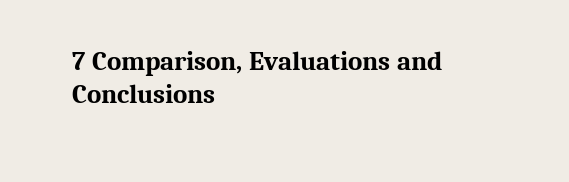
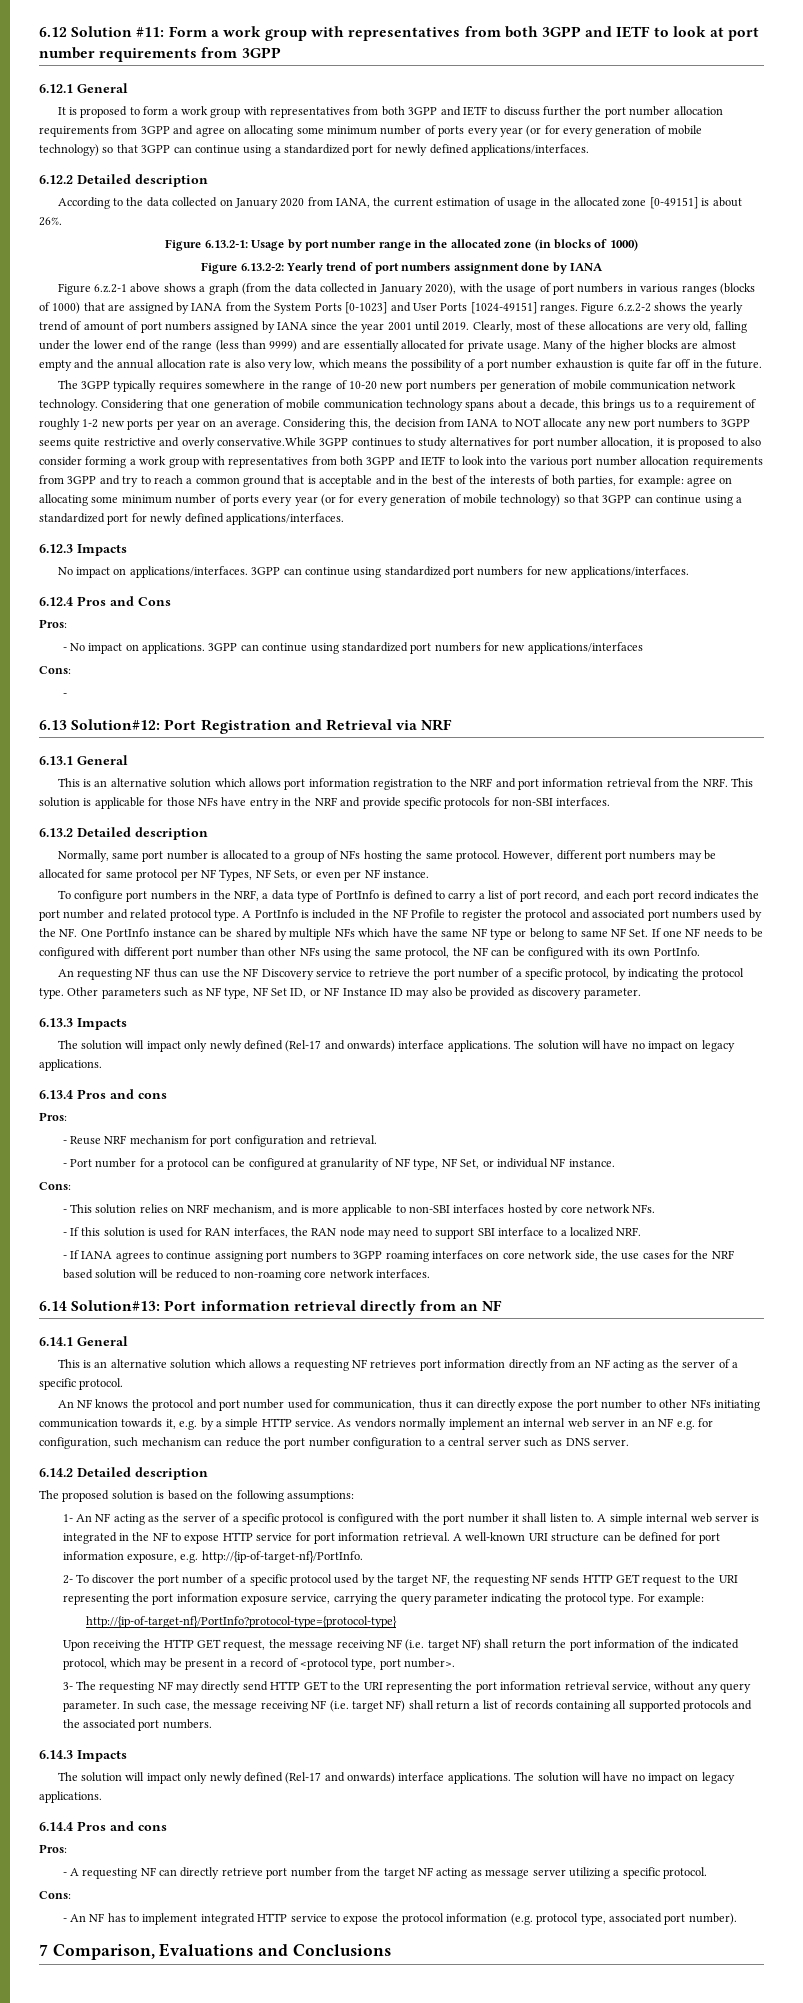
(72, 61) none -> [39,26,760,41] [39,47,281,62] [39,83,128,93] [57,106,723,118] [39,125,703,137] [39,144,589,156] [39,174,208,187] [57,197,742,209] [39,217,62,226] [165,239,638,251] [201,262,603,274] [57,283,755,295] [39,302,743,314] [39,321,747,333] [39,340,736,352] [39,359,763,371] [57,380,737,392] [39,399,757,411] [39,418,750,430] [39,437,762,449] [39,456,763,468] [39,475,733,487] [39,494,742,506] [39,513,344,525] [39,544,127,556] [57,566,689,578] [39,596,171,606] [39,619,67,628] [62,642,643,654] [39,666,71,674] [62,693,67,697] [39,719,453,734] [39,755,128,765] [57,778,754,790] [39,797,611,809] [39,827,208,840] [57,850,717,862] [39,869,429,881] [57,890,760,902] [39,909,762,921] [39,928,763,940] [39,947,700,959] [57,968,744,980] [39,987,641,999] [39,1018,127,1030] [57,1040,735,1052] [39,1059,102,1071] [39,1089,167,1099] [39,1112,67,1121] [62,1135,377,1147] [62,1158,615,1170] [39,1182,71,1190] [62,1204,656,1216] [62,1227,642,1239] [62,1250,734,1262] [62,1269,430,1281] [39,1300,503,1315] [39,1336,128,1346] [57,1359,738,1371] [39,1378,124,1390] [57,1399,760,1411] [39,1418,713,1430] [39,1437,629,1449] [39,1467,208,1480] [39,1490,354,1502] [62,1513,760,1525] [62,1532,721,1544] [62,1551,363,1563] [62,1574,738,1586] [62,1593,705,1605] [86,1616,398,1628] [62,1639,740,1651] [62,1658,456,1670] [62,1681,752,1693] [62,1700,753,1712] [62,1719,212,1731] [39,1750,127,1762] [57,1772,735,1784] [39,1791,102,1803] [39,1821,167,1831] [39,1844,67,1853] [62,1867,708,1879] [39,1891,71,1899] [62,1913,737,1925] 6.12 Solution #11: Form a work group with representatives from both 3GPP and IETF to look at port number requirements from 3GPP // 6.12.1 General // It is proposed to form a work group with representatives from both 3GPP and IETF to discuss further the port number allocation requirements from 3GPP and agree on allocating some minimum number of ports every year (or for every generation of mobile technology) so that 3GPP can continue using a standardized port for newly defined applications/interfaces. // 6.12.2 Detailed description // According to the data collected on January 2020 from IANA, the current estimation of usage in the allocated zone [0-49151] is about 26%. // Figure 6.13.2-1: Usage by port number range in the allocated zone (in blocks of 1000) // Figure 6.13.2-2: Yearly trend of port numbers assignment done by IANA // Figure 6.z.2-1 above shows a graph (from the data collected in January 2020), with the usage of port numbers in various ranges (blocks of 1000) that are assigned by IANA from the System Ports [0-1023] and User Ports [1024-49151] ranges. Figure 6.z.2-2 shows the yearly trend of amount of port numbers assigned by IANA since the year 2001 until 2019. Clearly, most of these allocations are very old, falling under the lower end of the range (less than 9999) and are essentially allocated for private usage. Many of the higher blocks are almost empty and the annual allocation rate is also very low, which means the possibility of a port number exhaustion is quite far off in the future. // The 3GPP typically requires somewhere in the range of 10-20 new port numbers per generation of mobile communication network technology. Considering that one generation of mobile communication technology spans about a decade, this brings us to a requirement of roughly 1-2 new ports per year on an average. Considering this, the decision from IANA to NOT allocate any new port numbers to 3GPP seems quite restrictive and overly conservative.While 3GPP continues to study alternatives for port number allocation, it is proposed to also consider forming a work group with representatives from both 3GPP and IETF to look into the various port number allocation requirements from 3GPP and try to reach a common ground that is acceptable and in the best of the interests of both parties, for example: agree on allocating some minimum number of ports every year (or for every generation of mobile technology) so that 3GPP can continue using a standardized port for newly defined applications/interfaces. // 6.12.3 Impacts // No impact on applications/interfaces. 3GPP can continue using standardized port numbers for new applications/interfaces. // 6.12.4 Pros and Cons // Pros: // - No impact on applications. 3GPP can continue using standardized port numbers for new applications/interfaces // Cons: // - // 6.13 Solution#12: Port Registration and Retrieval via NRF // 6.13.1 General // This is an alternative solution which allows port information registration to the NRF and port information retrieval from the NRF. This solution is applicable for those NFs have entry in the NRF and provide specific protocols for non-SBI interfaces. // 6.13.2 Detailed description // Normally, same port number is allocated to a group of NFs hosting the same protocol. However, different port numbers may be allocated for same protocol per NF Types, NF Sets, or even per NF instance. // To configure port numbers in the NRF, a data type of PortInfo is defined to carry a list of port record, and each port record indicates the port number and related protocol type. A PortInfo is included in the NF Profile to register the protocol and associated port numbers used by the NF. One PortInfo instance can be shared by multiple NFs which have the same NF type or belong to same NF Set. If one NF needs to be configured with different port number than other NFs using the same protocol, the NF can be configured with its own PortInfo. // An requesting NF thus can use the NF Discovery service to retrieve the port number of a specific protocol, by indicating the protocol type. Other parameters such as NF type, NF Set ID, or NF Instance ID may also be provided as discovery parameter. // 6.13.3 Impacts // The solution will impact only newly defined (Rel-17 and onwards) interface applications. The solution will have no impact on legacy applications. // 6.13.4 Pros and cons // Pros: // - Reuse NRF mechanism for port configuration and retrieval. // - Port number for a protocol can be configured at granularity of NF type, NF Set, or individual NF instance. // Cons: // - This solution relies on NRF mechanism, and is more applicable to non-SBI interfaces hosted by core network NFs. // - If this solution is used for RAN interfaces, the RAN node may need to support SBI interface to a localized NRF. // - If IANA agrees to continue assigning port numbers to 3GPP roaming interfaces on core network side, the use cases for the NRF based solution will be reduced to non-roaming core network interfaces. // 6.14 Solution#13: Port information retrieval directly from an NF // 6.14.1 General // This is an alternative solution which allows a requesting NF retrieves port information directly from an NF acting as the server of a specific protocol. // An NF knows the protocol and port number used for communication, thus it can directly expose the port number to other NFs initiating communication towards it, e.g. by a simple HTTP service. As vendors normally implement an internal web server in an NF e.g. for configuration, such mechanism can reduce the port number configuration to a central server such as DNS server. // 6.14.2 Detailed description // The proposed solution is based on the following assumptions: // 1- An NF acting as the server of a specific protocol is configured with the port number it shall listen to. A simple internal web server is integrated in the NF to expose HTTP service for port information retrieval. A well-known URI structure can be defined for port information exposure, e.g. http://{ip-of-target-nf}/PortInfo. // 2- To discover the port number of a specific protocol used by the target NF, the requesting NF sends HTTP GET request to the URI representing the port information exposure service, carrying the query parameter indicating the protocol type. For example: // http://{ip-of-target-nf}/PortInfo?protocol-type={protocol-type} // Upon receiving the HTTP GET request, the message receiving NF (i.e. target NF) shall return the port information of the indicated protocol, which may be present in a record of <protocol type, port number>. // 3- The requesting NF may directly send HTTP GET to the URI representing the port information retrieval service, without any query parameter. In such case, the message receiving NF (i.e. target NF) shall return a list of records containing all supported protocols and the associated port numbers. // 6.14.3 Impacts // The solution will impact only newly defined (Rel-17 and onwards) interface applications. The solution will have no impact on legacy applications. // 6.14.4 Pros and cons // Pros: // - A requesting NF can directly retrieve port number from the target NF acting as message server utilizing a specific protocol. // Cons: // - An NF has to implement integrated HTTP service to expose the protocol information (e.g. protocol type, associated port number). //

